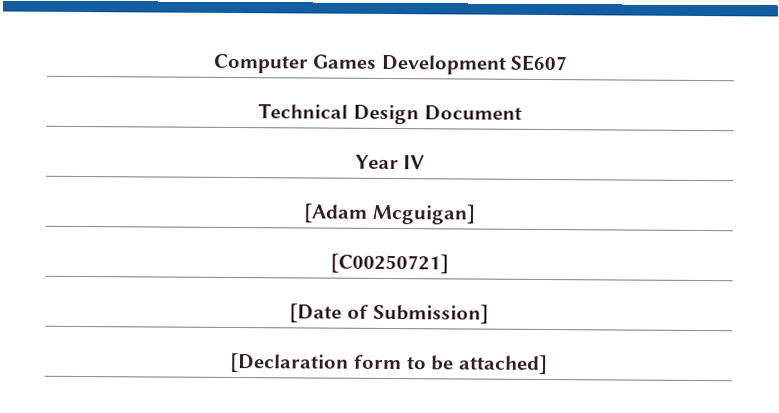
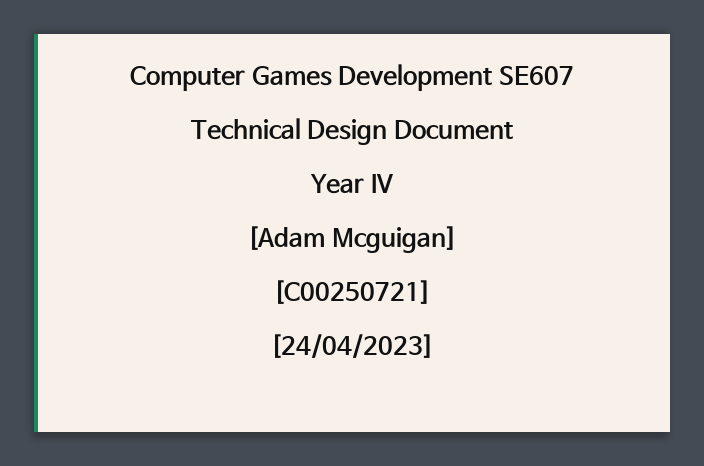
[289,303,489,324] [229,352,548,375] [Date of Submission] // [Declaration form to be attached] -> [270,334,434,358] [24/04/2023]

